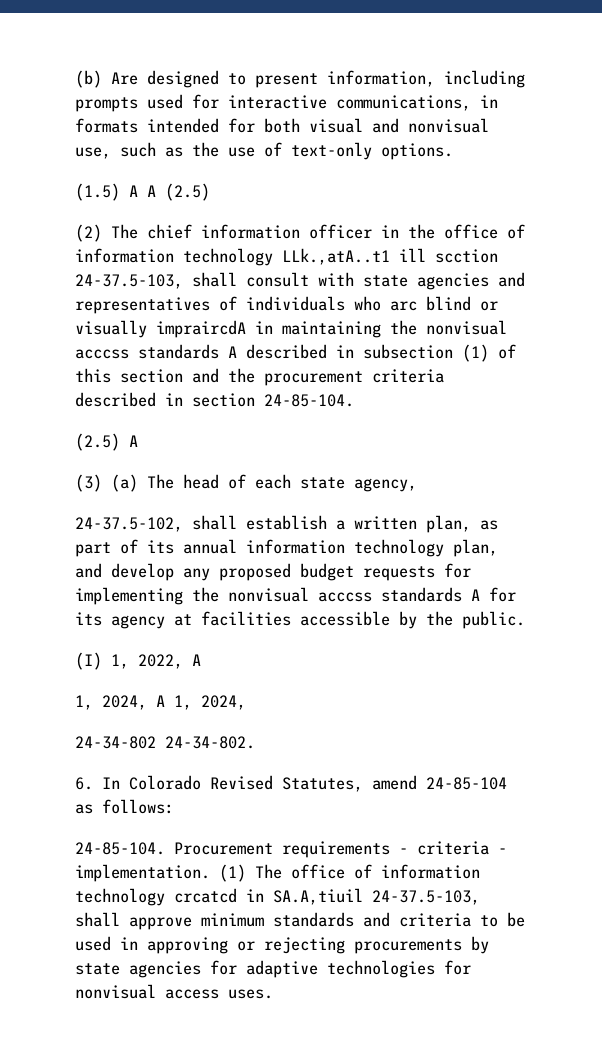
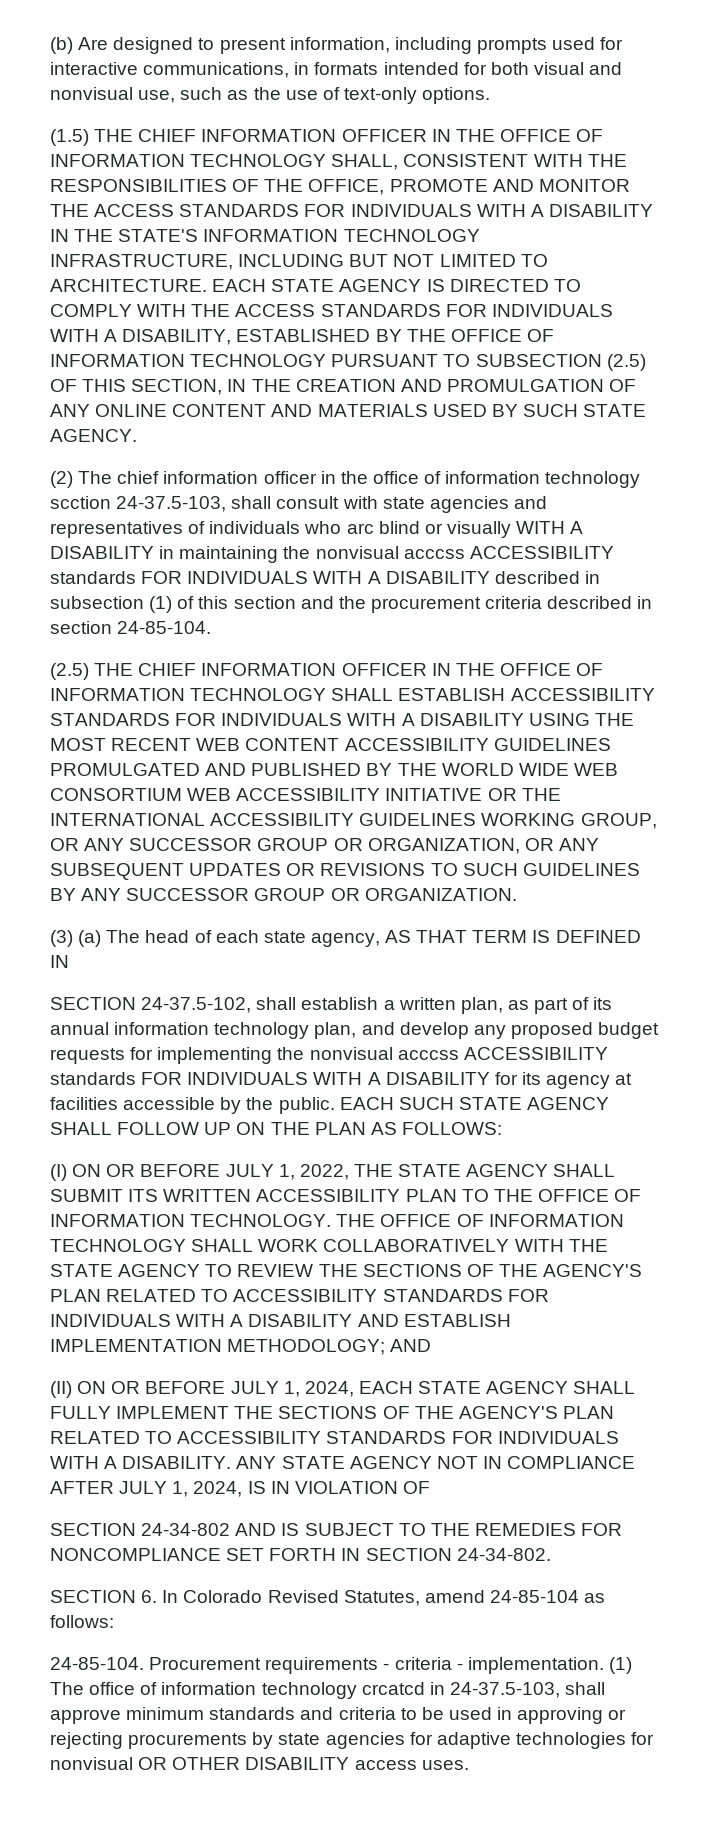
[129,183,210,201] A A (2.5) -> [94,129,604,142] [50,154,627,170] [50,179,630,195] [50,204,653,217] [50,229,480,242] [50,254,548,270] [50,279,581,292] [50,304,613,317] [50,329,554,345] [50,354,646,371] [50,379,637,395] [50,404,647,417] [50,429,137,442] THE CHIEF INFORMATION OFFICER IN THE OFFICE OF INFORMATION TECHNOLOGY SHALL, CONSISTENT WITH THE RESPONSIBILITIES OF THE OFFICE, PROMOTE AND MONITOR THE ACCESS STANDARDS FOR INDIVIDUALS WITH A DISABILITY IN THE STATE'S INFORMATION TECHNOLOGY INFRASTRUCTURE, INCLUDING BUT NOT LIMITED TO ARCHITECTURE. EACH STATE AGENCY IS DIRECTED TO COMPLY WITH THE ACCESS STANDARDS FOR INDIVIDUALS WITH A DISABILITY, ESTABLISHED BY THE OFFICE OF INFORMATION TECHNOLOGY PURSUANT TO SUBSECTION (2.5) OF THIS SECTION, IN THE CREATION AND PROMULGATION OF ANY ONLINE CONTENT AND MATERIALS USED BY SUCH STATE AGENCY.
[282,248,426,265] LLk.,atA..t1 ill -> (641, 479) none
[156,320,246,338] impraircdA -> [516,521,584,534] [50,546,154,559] WITH A DISABILITY
[138,344,237,359] standards A -> [469,546,614,559] [50,571,490,584] ACCESSIBILITY standards FOR INDIVIDUALS WITH A DISABILITY
[129,435,138,447] A -> [94,663,604,676] [50,688,655,701] [50,713,634,726] [50,738,611,751] [50,763,618,776] [50,788,561,801] [50,813,657,829] [50,838,599,854] [50,863,640,880] [50,888,517,901] THE CHIEF INFORMATION OFFICER IN THE OFFICE OF INFORMATION TECHNOLOGY SHALL ESTABLISH ACCESSIBILITY STANDARDS FOR INDIVIDUALS WITH A DISABILITY USING THE MOST RECENT WEB CONTENT ACCESSIBILITY GUIDELINES PROMULGATED AND PUBLISHED BY THE WORLD WIDE WEB CONSORTIUM WEB ACCESSIBILITY INITIATIVE OR THE INTERNATIONAL ACCESSIBILITY GUIDELINES WORKING GROUP, OR ANY SUCCESSOR GROUP OR ORGANIZATION, OR ANY SUBSEQUENT UPDATES OR REVISIONS TO SUCH GUIDELINES BY ANY SUCCESSOR GROUP OR ORGANIZATION.
(417, 485) // -> [385,930,641,943] [50,955,69,968] [50,997,136,1010] AS THAT TERM IS DEFINED IN // SECTION
[381,587,480,602] standards A -> [463,1047,608,1060] [50,1072,490,1085] ACCESSIBILITY standards FOR INDIVIDUALS WITH A DISABILITY
[75,652,201,670] [75,695,246,710] [75,736,156,749] // (I) 1, 2022, A // 1, 2024, A 1, 2024, // 24-34-802 -> [339,1097,610,1110] [50,1122,502,1135] [50,1164,616,1181] [50,1189,642,1202] [50,1214,624,1227] [50,1239,608,1252] [50,1264,643,1277] [50,1289,549,1302] [50,1314,511,1327] [50,1339,432,1355] [50,1381,636,1398] [50,1406,614,1419] [50,1431,619,1444] [50,1456,636,1469] [50,1481,430,1497] [50,1523,623,1536] [50,1548,452,1561] EACH SUCH STATE AGENCY SHALL FOLLOW UP ON THE PLAN AS FOLLOWS: // (I) ON OR BEFORE JULY 1, 2022, THE STATE AGENCY SHALL SUBMIT ITS WRITTEN ACCESSIBILITY PLAN TO THE OFFICE OF INFORMATION TECHNOLOGY. THE OFFICE OF INFORMATION TECHNOLOGY SHALL WORK COLLABORATIVELY WITH THE STATE AGENCY TO REVIEW THE SECTIONS OF THE AGENCY'S PLAN RELATED TO ACCESSIBILITY STANDARDS FOR INDIVIDUALS WITH A DISABILITY AND ESTABLISH IMPLEMENTATION METHODOLOGY; AND // (II) ON OR BEFORE JULY 1, 2024, EACH STATE AGENCY SHALL FULLY IMPLEMENT THE SECTIONS OF THE AGENCY'S PLAN RELATED TO ACCESSIBILITY STANDARDS FOR INDIVIDUALS WITH A DISABILITY. ANY STATE AGENCY NOT IN COMPLIANCE AFTER JULY 1, 2024, IS IN VIOLATION OF // SECTION 24-34-802 AND IS SUBJECT TO THE REMEDIES FOR NONCOMPLIANCE SET FORTH IN SECTION
(255, 742) none -> [50,1590,136,1603] SECTION
[273,888,363,905] SA.A,tiuil -> (445, 1688) none
(156, 991) none -> [138,1757,350,1770] OR OTHER DISABILITY

